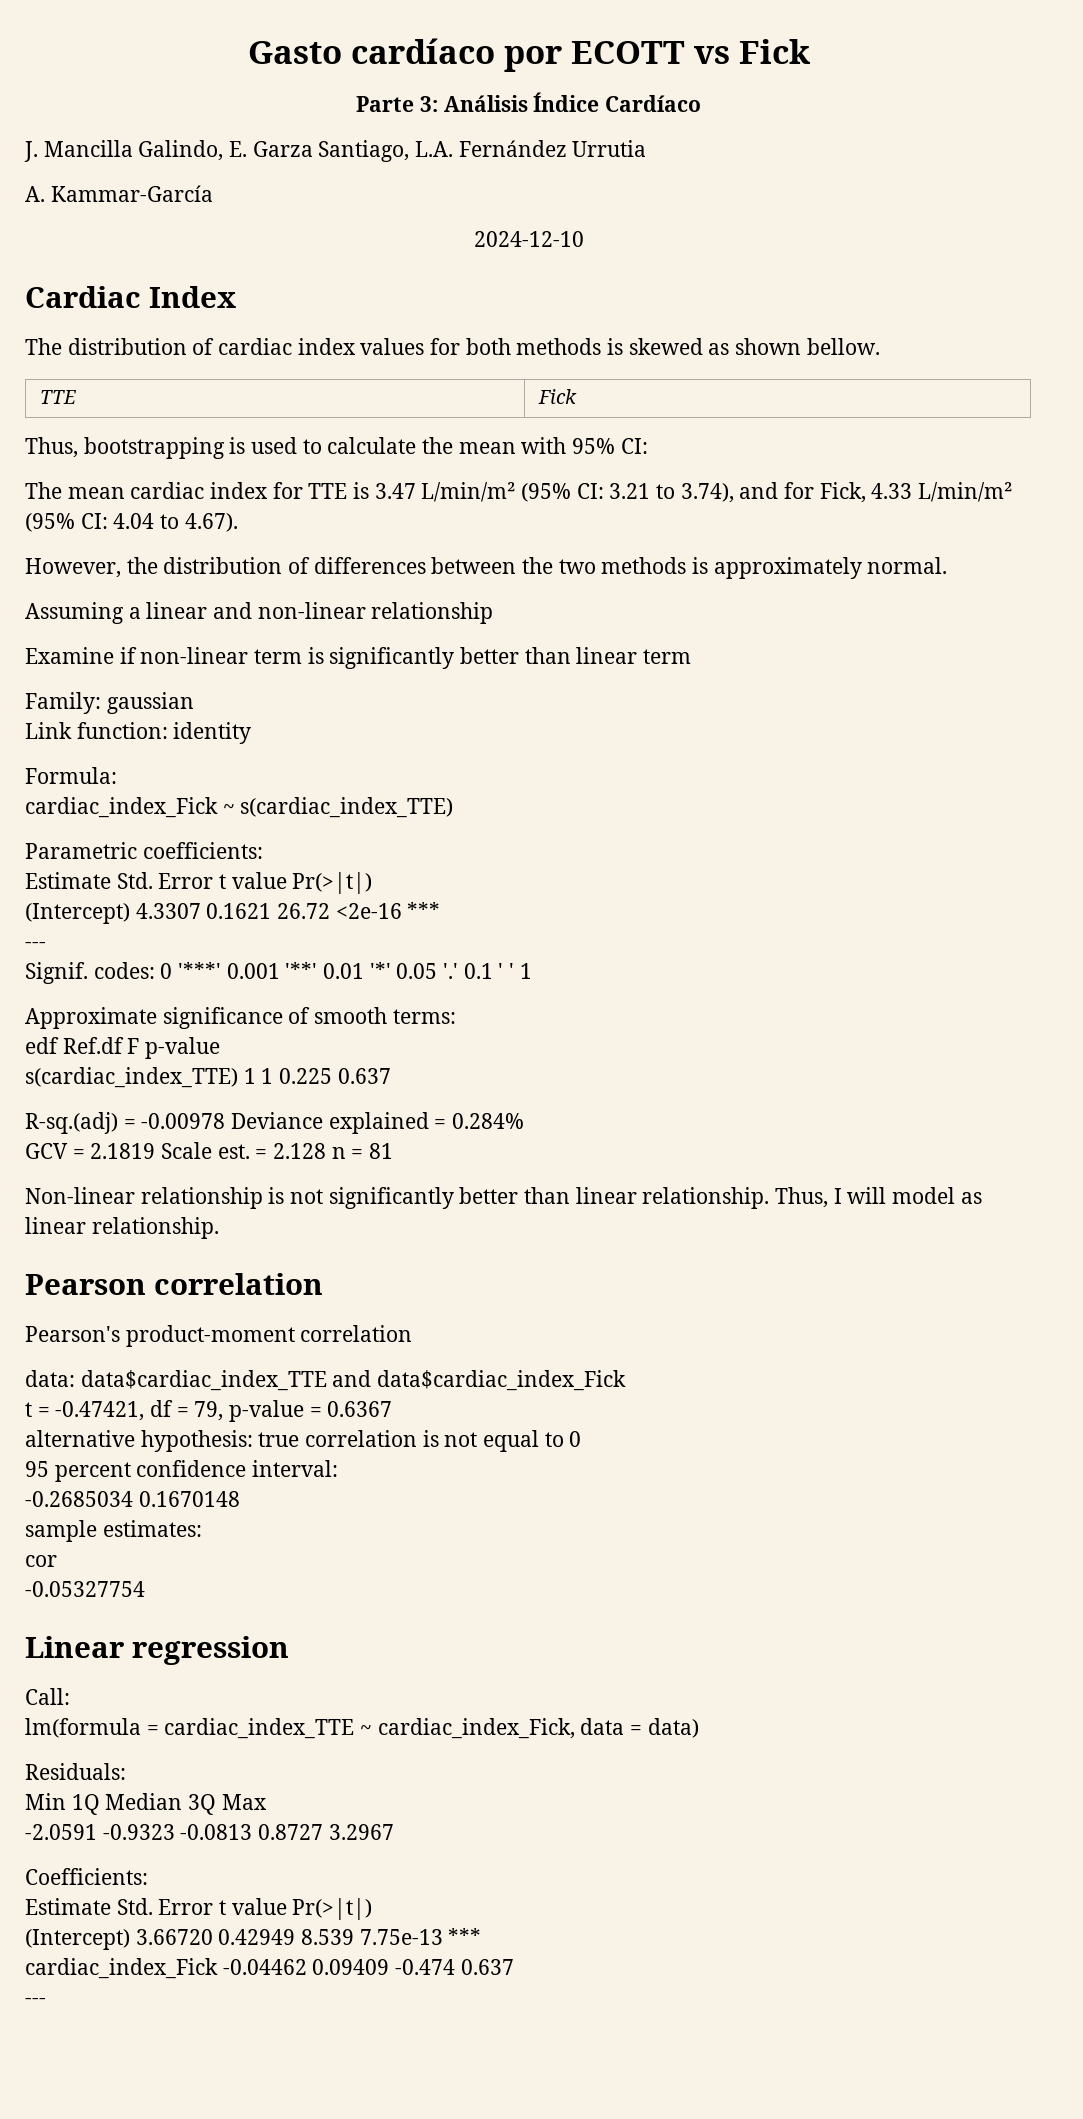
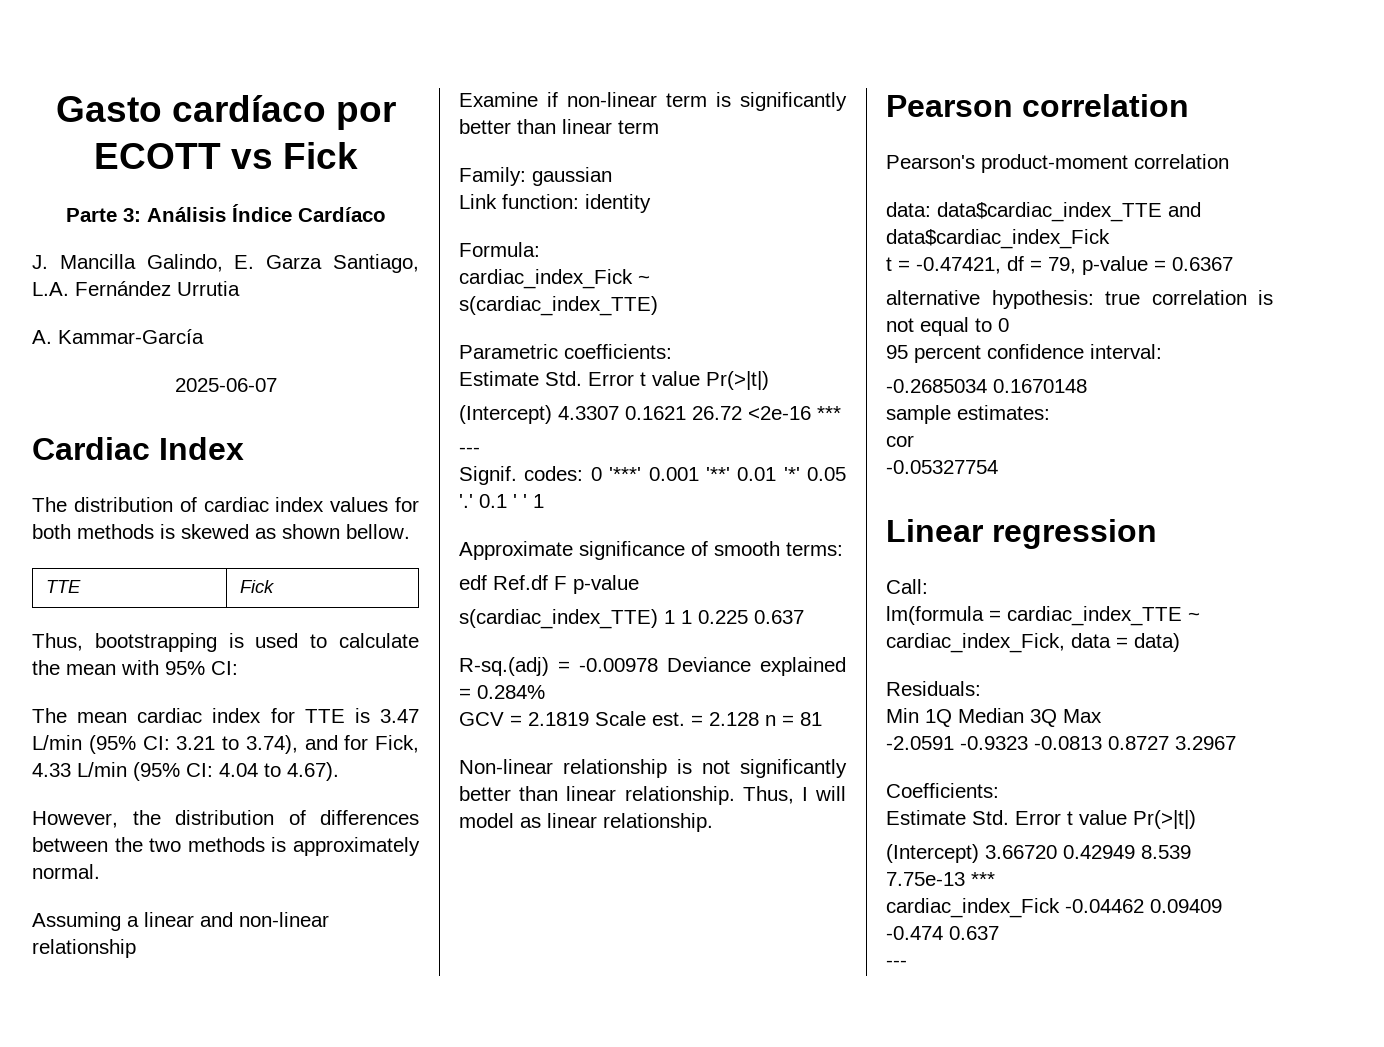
[473,231,584,247] 2024-12-10 -> [174,378,277,392] 2025-06-07
[421,482,516,502] L/min/m² -> [32,735,82,750] L/min
[918,482,1013,502] L/min/m² -> [77,762,127,777] L/min

